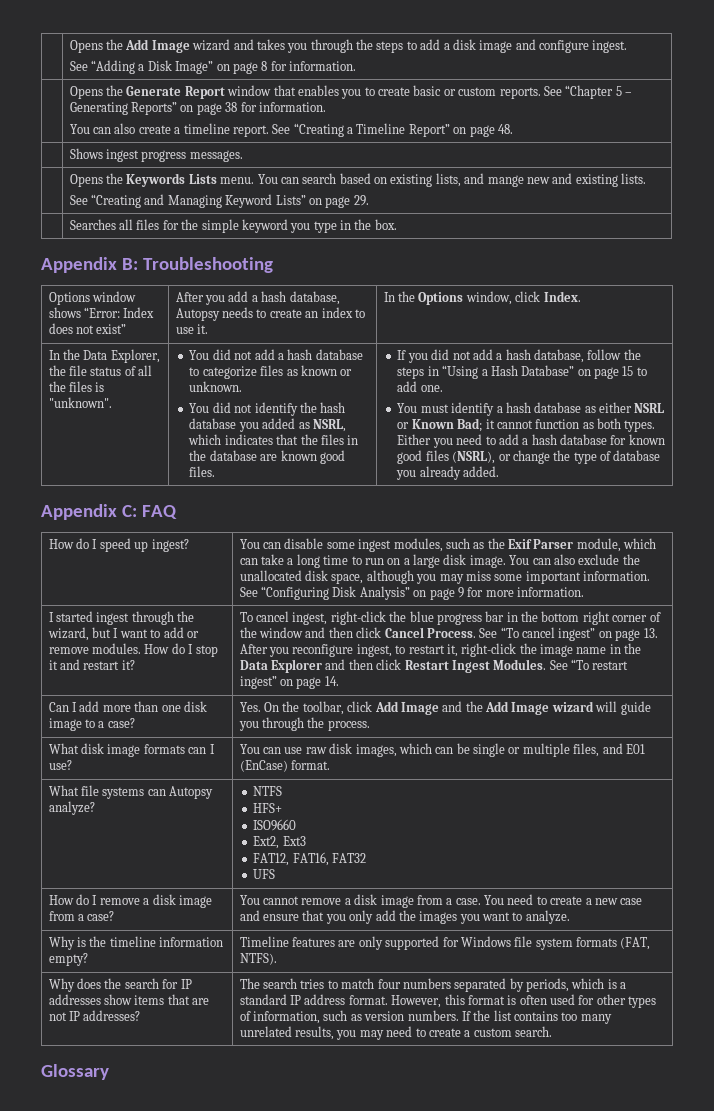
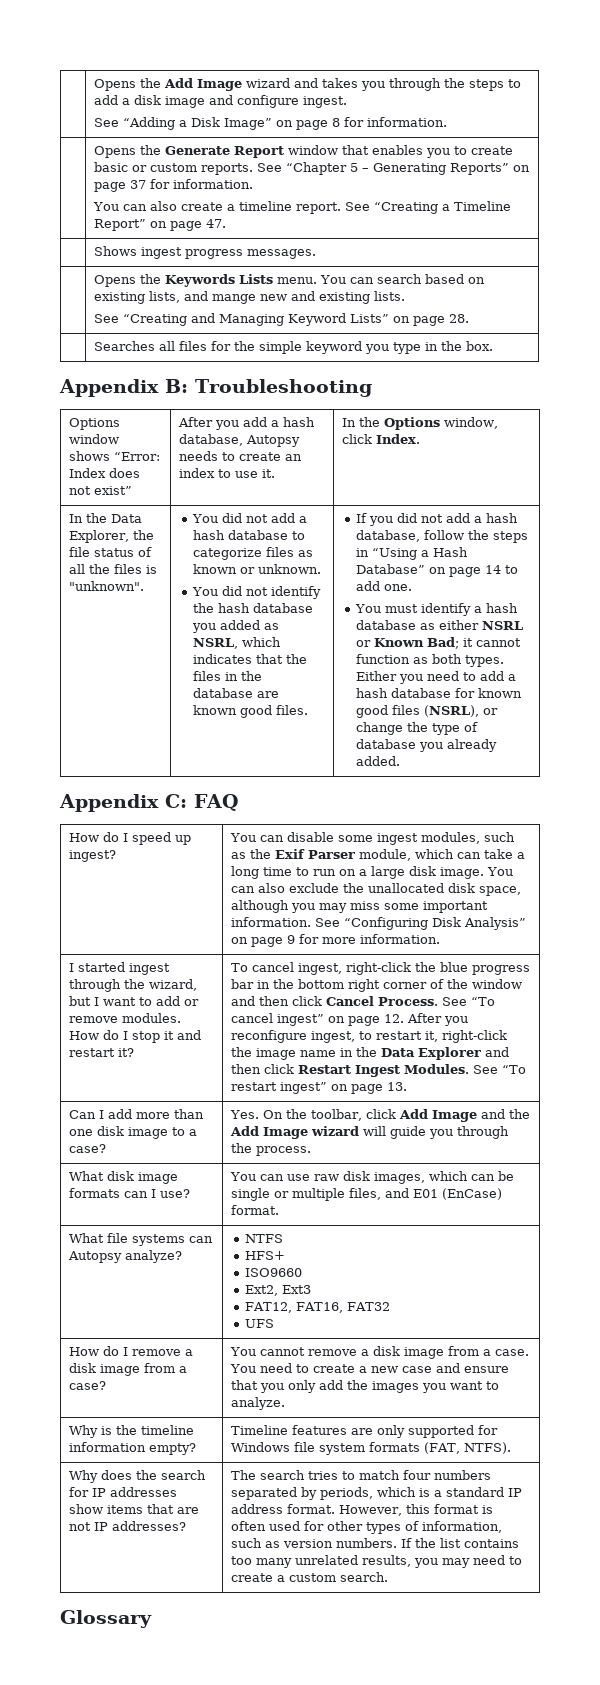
[225,102,238,112] 38 -> [130,180,147,189] 37
[497,124,513,134] 48. -> [206,219,227,228] 47.
[353,195,369,206] 29. -> [449,314,470,323] 28.
[622,366,634,376] 15 -> [485,565,502,574] 14
[643,628,658,638] 13. -> [384,1014,405,1023] 12.
[324,676,339,686] 14. -> [387,1082,408,1091] 13.

